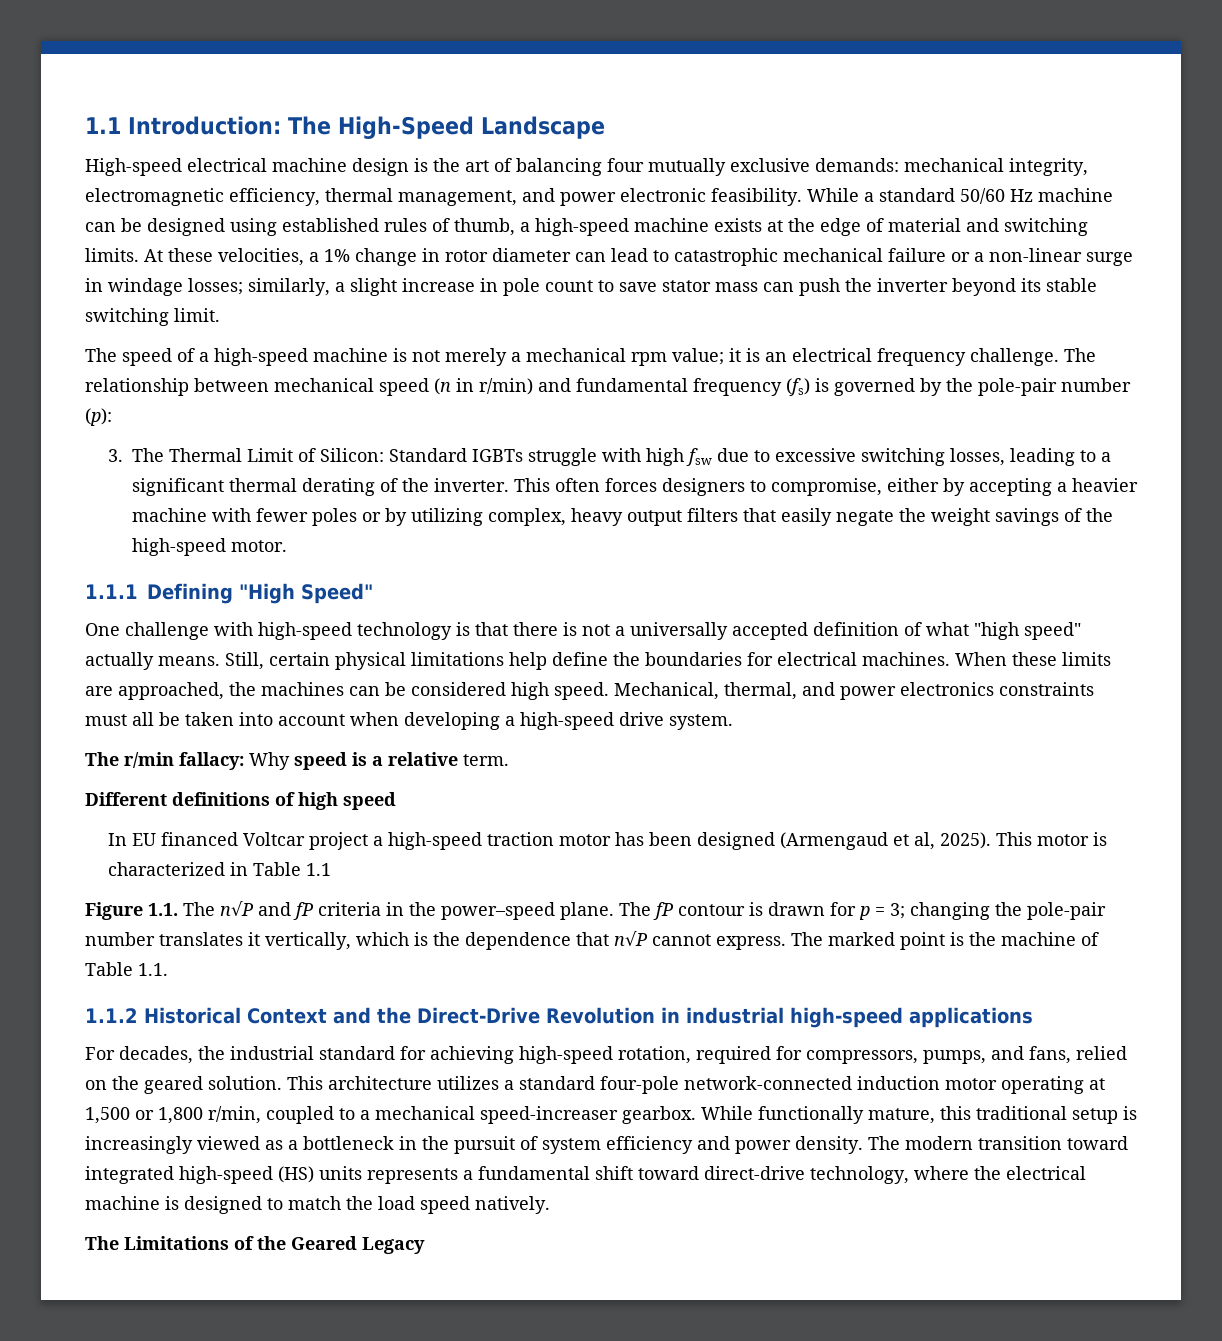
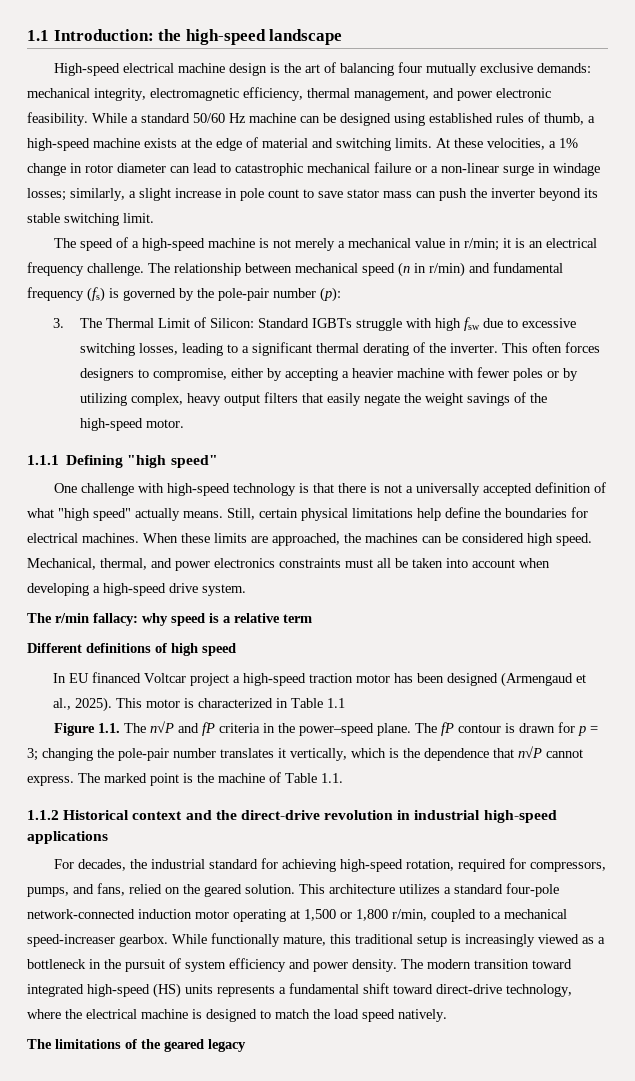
[288,116,605,139] The High-Speed Landscape -> [158,29,343,45] the high-speed landscape
[631,348,724,366] rpm value; -> [414,238,499,251] value in r/min;
[239,583,373,604] "High Speed" -> [127,455,218,468] "high speed"
[249,752,290,770] Why -> [142,613,168,626] why
[463,754,509,766] term. -> [283,614,312,623] term
[913,832,935,850] al, -> [53,698,72,710] al.,
[247,1008,327,1024] Context -> [132,811,183,820] context
[417,1007,655,1024] Direct-Drive Revolution -> [240,810,394,820] direct-drive revolution
[124,1236,425,1254] Limitations of the Geared Legacy -> [55,1039,246,1052] limitations of the geared legacy

